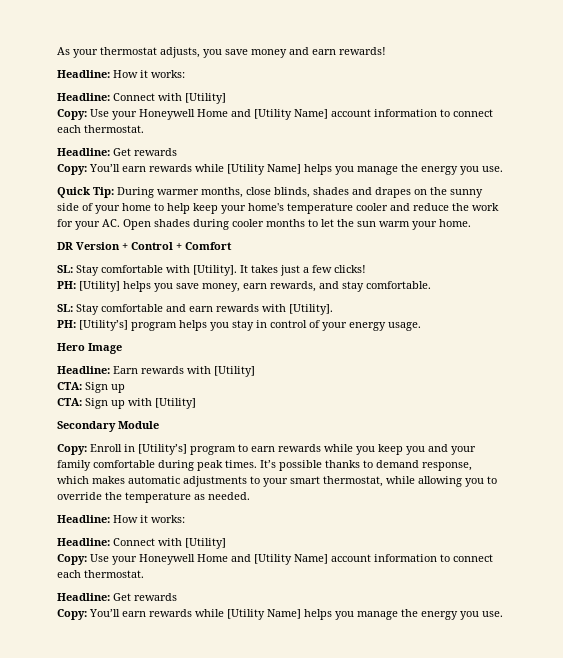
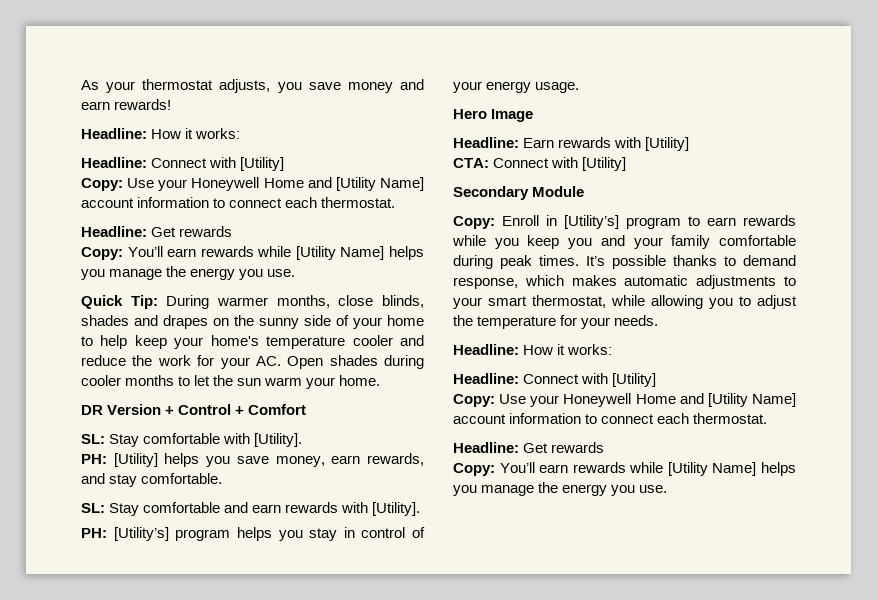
[240,265,366,276] It takes just a few clicks! -> (303, 440) none
[85,382,125,393] [57,398,125,409] Sign up // CTA: Sign up -> [493,158,550,168] Connect
[57,492,102,500] override -> [757,295,797,309] adjust
[194,492,250,500] as needed. -> [560,315,659,329] for your needs.

